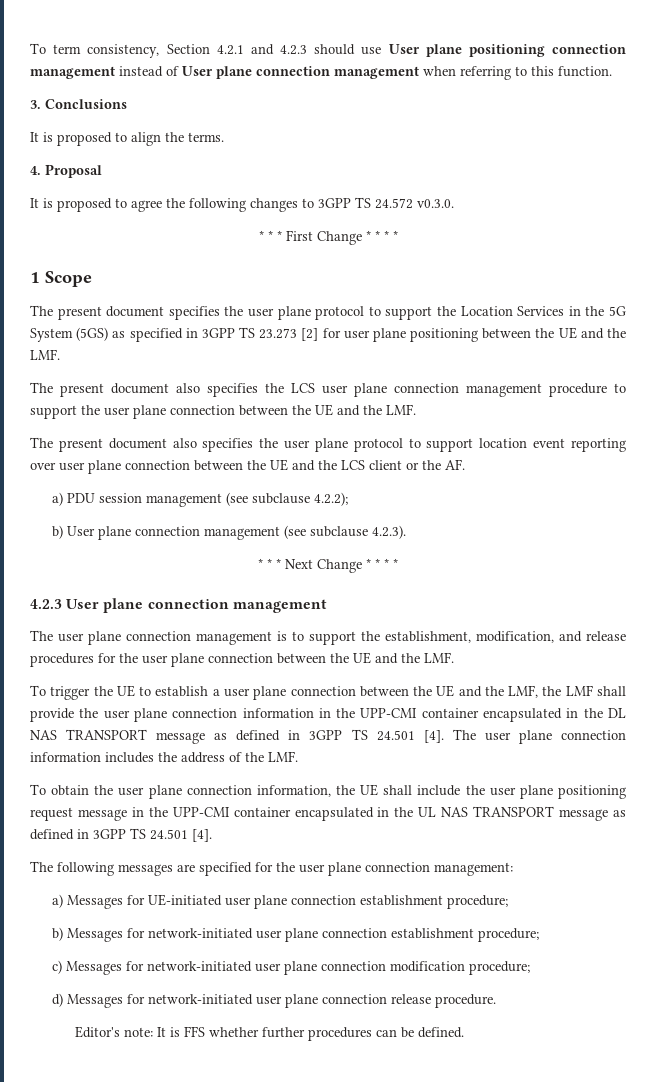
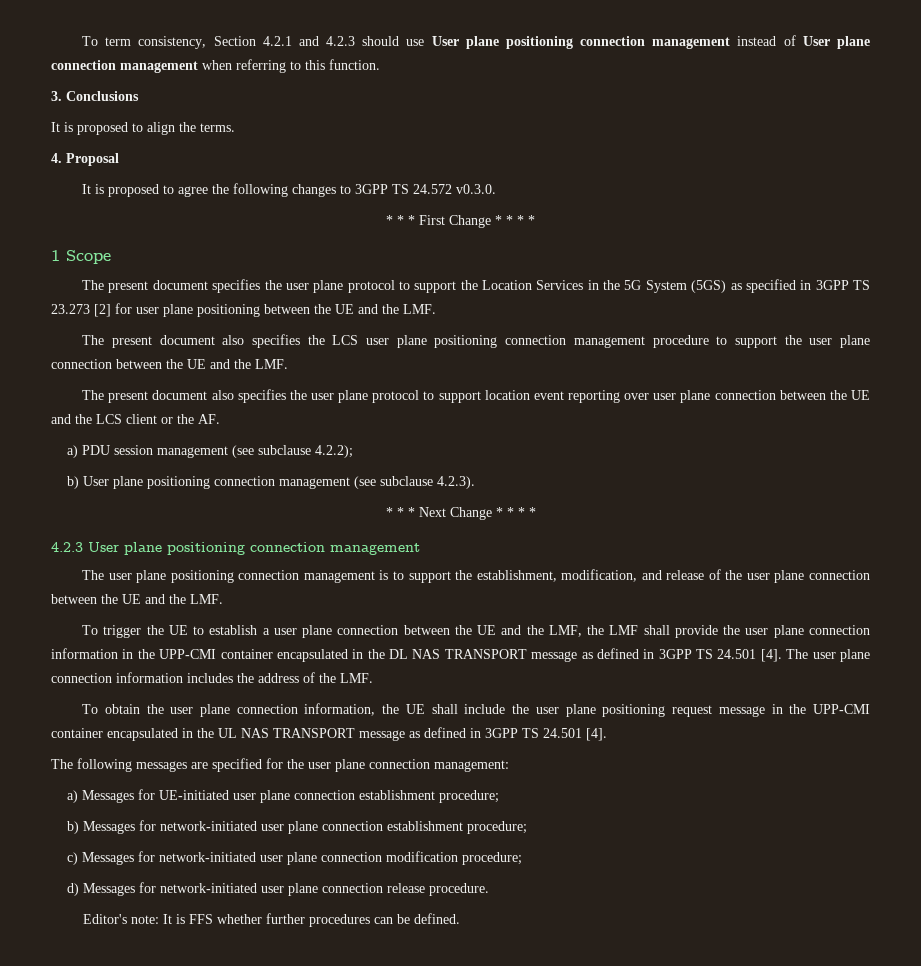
(387, 390) none -> [434,335,498,348] positioning
(132, 533) none -> [147,476,211,489] positioning
(144, 605) none -> [167,542,245,555] positioning
(121, 638) none -> [170,570,234,583] positioning
[30,653,116,667] procedures for -> [708,569,721,580] of

